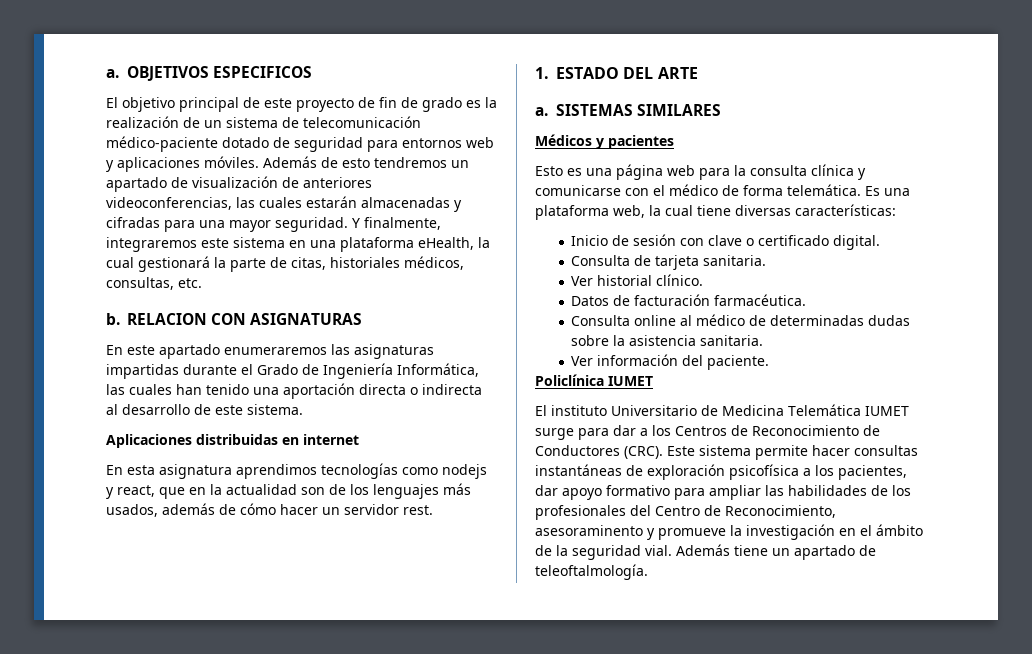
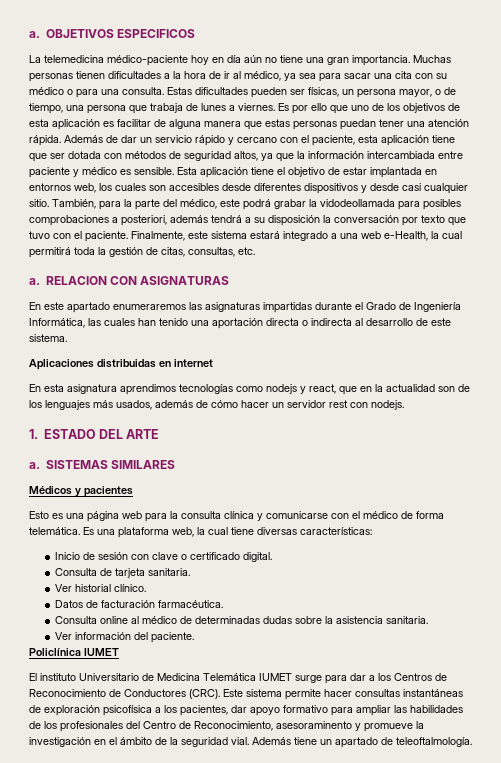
[106,97,497,112] [106,116,421,128] [106,136,494,152] [106,156,469,172] [106,176,372,192] [106,196,462,212] [106,217,441,232] [106,237,490,252] [106,256,464,272] El objetivo principal de este proyecto de fin de grado es la realización de un sistema de telecomunicación médico-paciente dotado de seguridad para entornos web y aplicaciones móviles. Además de esto tendremos un apartado de visualización de anteriores videoconferencias, las cuales estarán almacenadas y cifradas para una mayor seguridad. Y finalmente, integraremos este sistema en una plataforma eHealth, la cual gestionará la parte de citas, historiales médicos, -> [29,55,451,66] [29,71,447,82] [29,87,456,98] [29,103,460,114] [29,119,469,130] [29,135,455,146] [29,151,463,162] [29,167,437,178] [29,183,468,194] [29,199,461,210] [29,215,466,226] [29,231,462,242] [29,247,185,258] La telemedicina médico-paciente hoy en día aún no tiene una gran importancia. Muchas personas tienen dificultades a la hora de ir al médico, ya sea para sacar una cita con su médico o para una consulta. Estas dificultades pueden ser físicas, un persona mayor, o de tiempo, una persona que trabaja de lunes a viernes. Es por ello que uno de los objetivos de esta aplicación es facilitar de alguna manera que estas personas puedan tener una atención rápida. Además de dar un servicio rápido y cercano con el paciente, esta aplicación tiene que ser dotada con métodos de seguridad altos, ya que la información intercambiada entre paciente y médico es sensible. Esta aplicación tiene el objetivo de estar implantada en entornos web, los cuales son accesibles desde diferentes dispositivos y desde casi cualquier sitio. También, para la parte del médico, este podrá grabar la vidodeollamada para posibles comprobaciones a posteriori, además tendrá a su disposición la conversación por texto que tuvo con el paciente. Finalmente, este sistema estará integrado a una web e-Health, la cual permitirá toda la gestión de citas,
[106,313,120,325] b. -> [29,278,40,285] a.
[403,505,433,515] rest. -> [329,400,404,410] rest con nodejs.

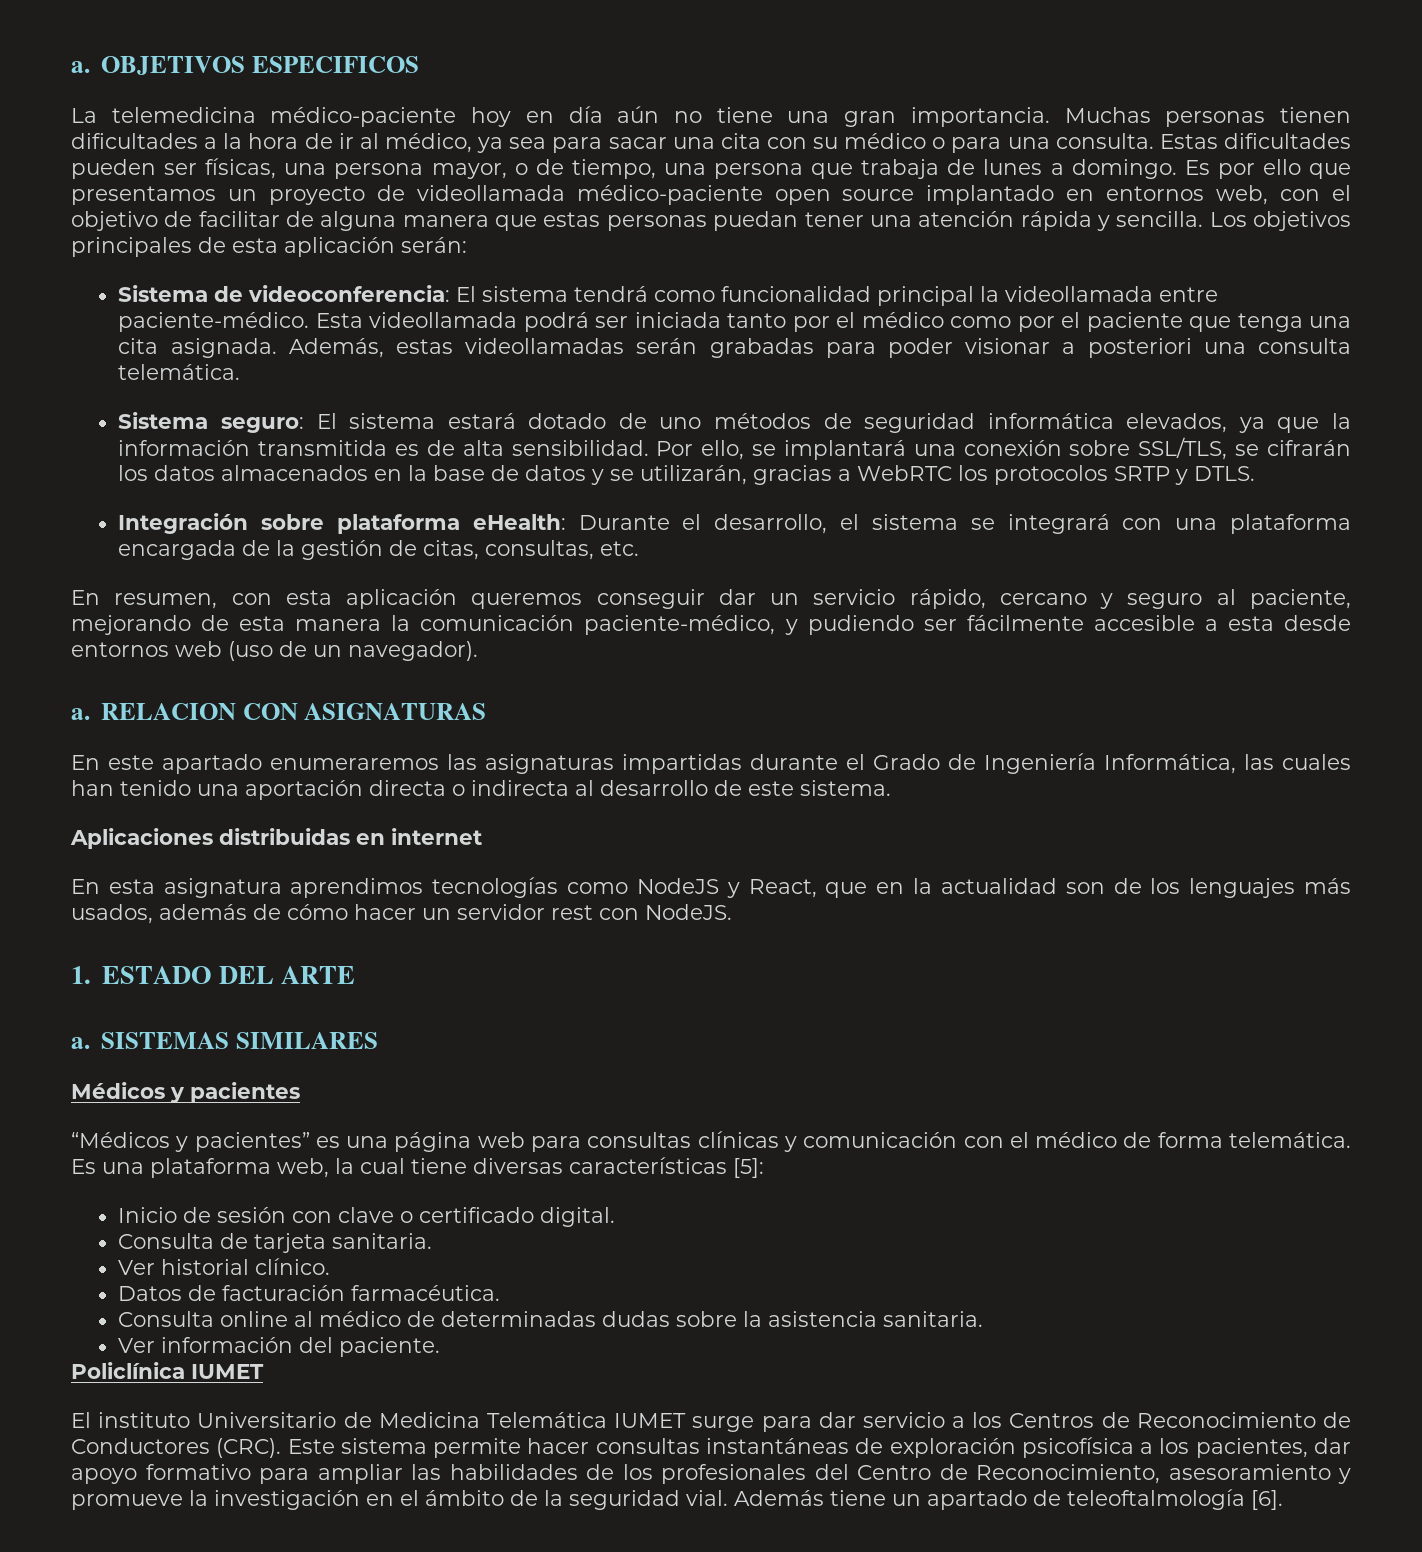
[342,89,354,95] un -> [284,163,327,175] una
[238,103,275,111] viernes. -> [1071,159,1177,179] domingo.
[351,103,460,113] [29,119,114,130] uno de los objetivos de esta aplicación es -> [71,185,1351,205] [71,211,193,231] presentamos un proyecto de videollamada médico-paciente open source implantado en entornos web, con el objetivo de
[29,135,455,146] [29,151,122,162] rápida. Además de dar un servicio rápido y cercano con el paciente, esta aplicación tiene que ser dotada con -> [1020,211,1351,231] [71,237,467,257] [118,285,1219,306] [118,312,1352,332] [118,338,1351,358] [118,364,241,380] [118,412,702,433] rápida y sencilla. Los objetivos principales de esta aplicación serán: // Sistema de videoconferencia: El sistema tendrá como funcionalidad principal la videollamada entre paciente-médico. Esta videollamada podrá ser iniciada tanto por el médico como por el paciente que tenga una cita asignada. Además, estas videollamadas serán grabadas para poder visionar a posteriori una consulta telemática. // Sistema seguro: El sistema estará dotado de uno
[234,151,258,161] altos, -> [987,413,1228,433] informática elevados,
[367,151,463,159] [29,167,437,178] [29,183,468,194] [29,199,461,210] [29,215,466,226] [29,231,462,242] [29,247,95,258] intercambiada entre paciente y médico es sensible. Esta aplicación tiene el objetivo de estar implantada en entornos web, los cuales son accesibles desde diferentes dispositivos y desde casi cualquier sitio. También, para la parte del médico, este podrá grabar la vidodeollamada para posibles comprobaciones a posteriori, además tendrá a su disposición la conversación por texto que tuvo con el paciente. Finalmente, este sistema estará integrado a una web e-Health, la cual permitirá toda -> [258,437,1351,460] [118,465,1256,485] [118,513,1351,534] [118,540,271,560] transmitida es de alta sensibilidad. Por ello, se implantará una conexión sobre SSL/TLS, se cifrarán los datos almacenados en la base de datos y se utilizarán, gracias a WebRTC los protocolos SRTP y DTLS. // Integración sobre plataforma eHealth: Durante el desarrollo, el sistema se integrará con una plataforma encargada de
(255, 251) none -> [71,589,1351,609] [71,615,1352,635] [71,641,478,661] // En resumen, con esta aplicación queremos conseguir dar un servicio rápido, cercano y seguro al paciente, mejorando de esta manera la comunicación paciente-médico, y pudiendo ser fácilmente accesible a esta desde entornos web (uso de un navegador).
[266,384,336,394] nodejs y react, -> [636,878,817,898] NodeJS y React,
[371,400,404,410] nodejs. -> [645,904,732,920] NodeJS.
[29,511,49,519] Esto -> [71,1132,310,1152] “Médicos y pacientes”
[170,511,328,521] la consulta clínica y comunicarse -> [587,1131,958,1152] consultas clínicas y comunicación
[300,527,372,535] características: -> [569,1157,764,1178] características [5]:
(366, 677) none -> [862,1412,945,1428] servicio
[276,721,352,729] asesoraminento -> [1168,1464,1331,1480] asesoramiento
[396,737,472,747] teleoftalmología. -> [1067,1489,1283,1510] teleoftalmología [6].

